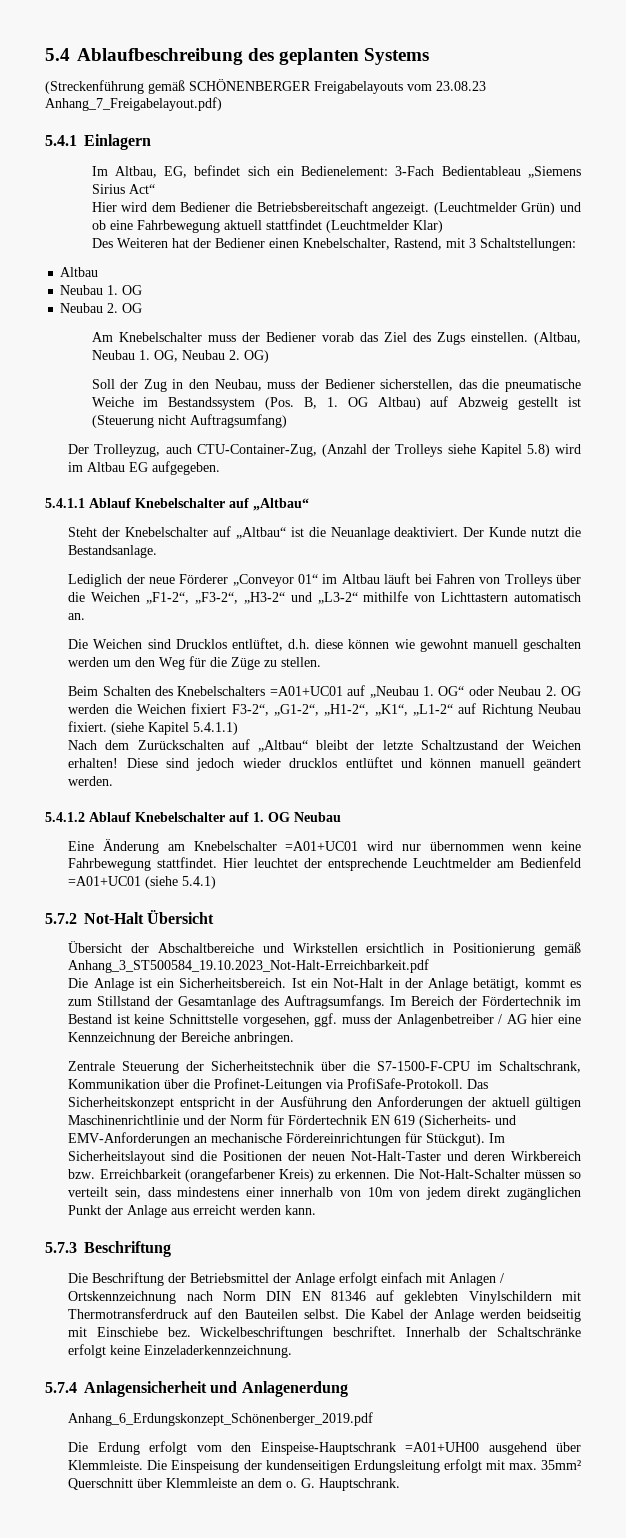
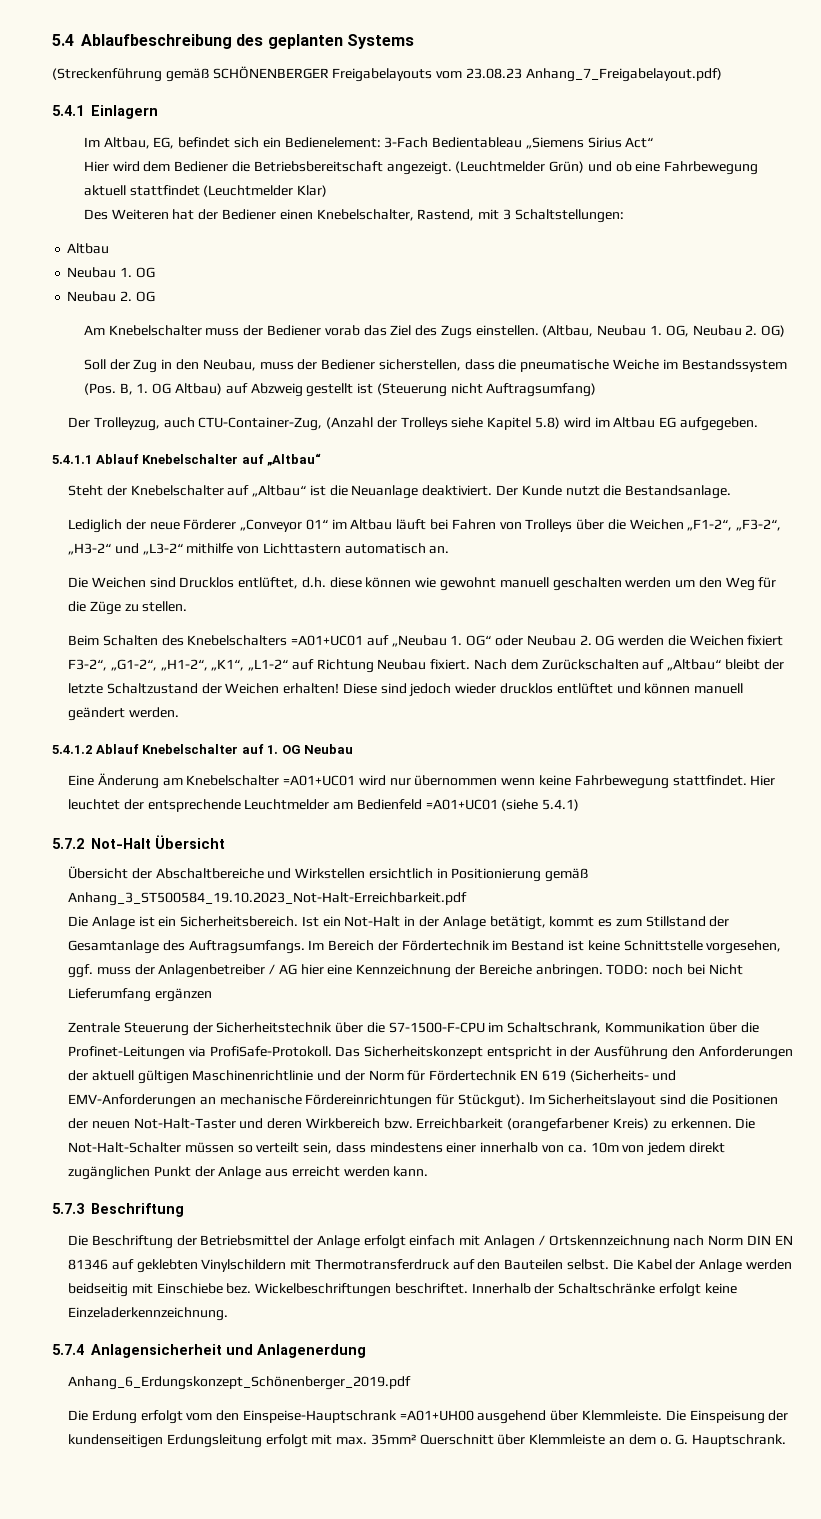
[458,379,477,389] das -> [464,359,495,370] dass
[111,722,239,735] (siehe Kapitel 5.4.1.1) // -> (471, 664) none
(295, 1038) none -> [606,964,743,975] [67,988,212,1002] TODO: noch bei Nicht Lieferumfang ergänzen
(361, 1193) none -> [567,1145,587,1153] ca.

